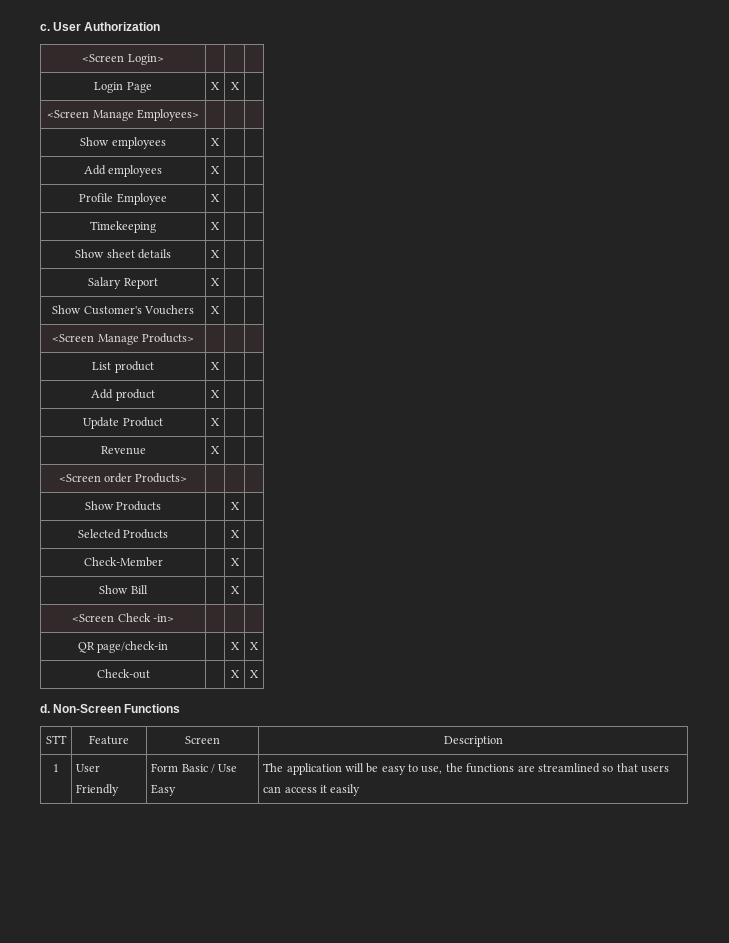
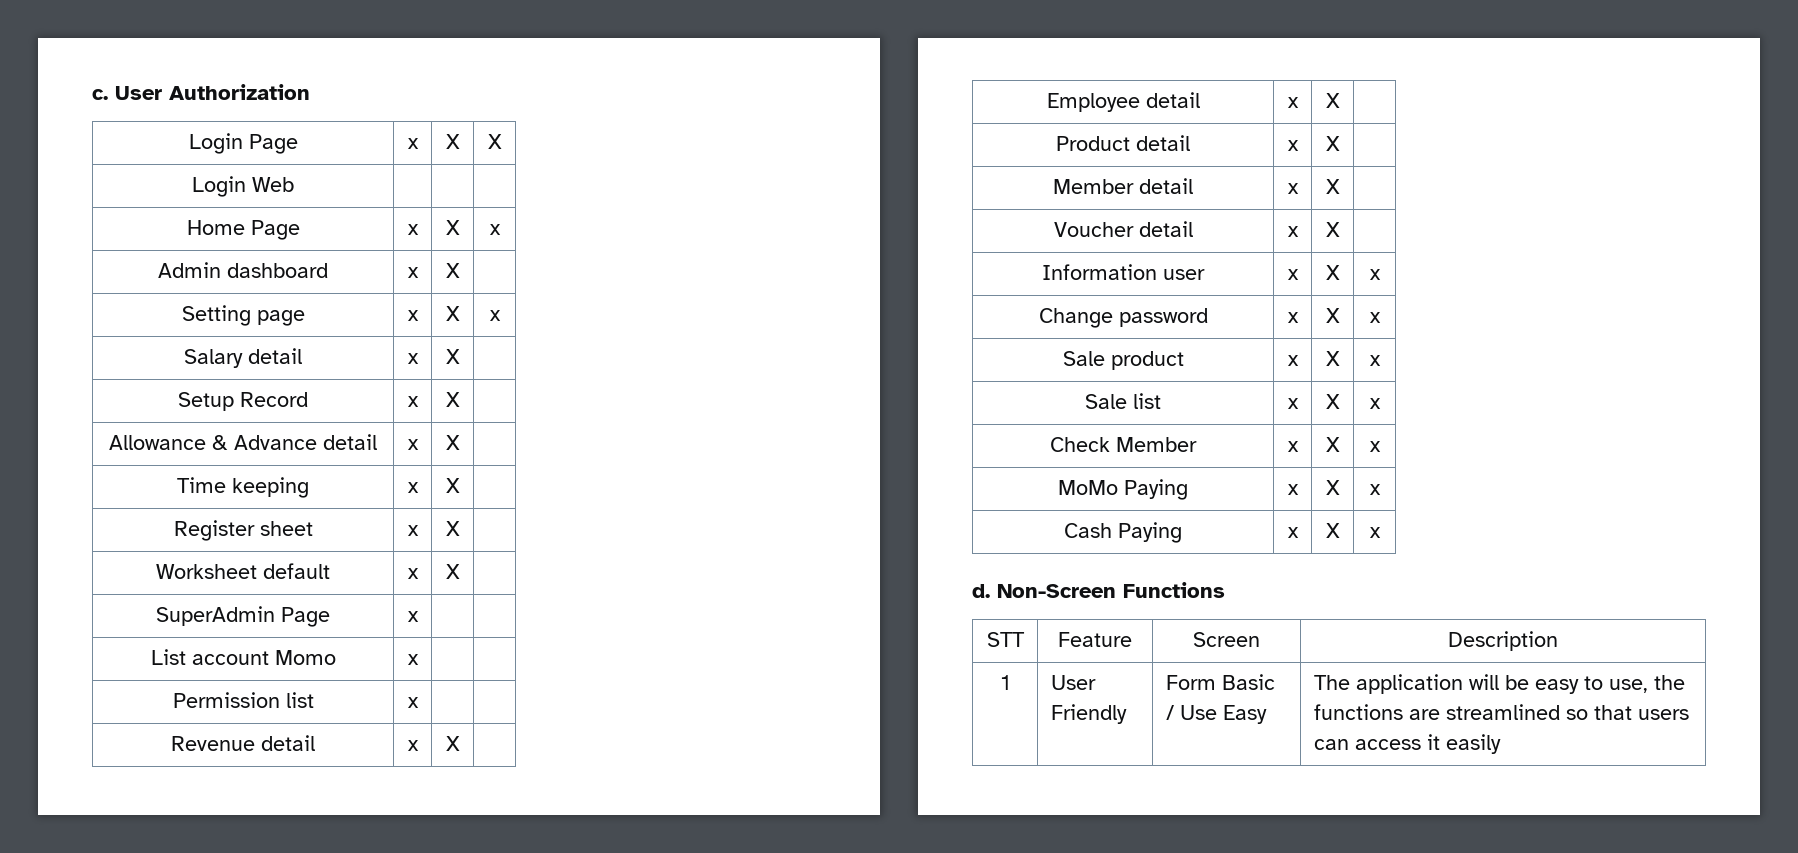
[82,54,164,65] // <Screen Login> | | | -> (310, 92) none
[211,82,220,90] [230,82,240,90] [47,109,199,121] [80,137,166,149] [211,138,220,146] [83,165,163,177] [211,166,220,174] [79,193,167,205] [211,194,220,202] [90,221,156,233] [211,222,220,230] [75,249,171,259] [211,250,220,258] [88,277,158,289] [211,278,220,286] [52,305,194,315] [211,306,220,314] [52,333,194,345] [92,361,154,373] [211,362,220,370] [91,389,155,401] [211,390,220,398] [83,417,163,429] [211,418,220,426] [100,446,146,455] [211,446,220,454] [58,473,188,483] [84,501,162,511] [230,502,240,510] [77,529,169,539] [230,530,240,538] [83,557,163,567] [230,558,240,566] [99,585,148,594] [230,586,240,594] [72,613,174,622] [77,641,169,653] [230,642,240,650] [250,642,259,650] [96,669,150,679] [230,670,240,678] [250,670,259,678] X | X | // <Screen Manage Employees> | | | // Show employees | X | | // Add employees | X | | // Profile Employee | X | | // Timekeeping | X | | // Show sheet details | X | | // Salary Report | X | | // Show Customer's Vouchers | X | | // <Screen Manage Products> | | | // List product | X | | // Add product | X | | // Update Product | X | | // Revenue | X | | // <Screen order Products> | | | // Show Products | | X | // Selected Products | | X | // Check-Member | | X | // Show Bill | | X | // <Screen Check -in> | | | // QR page/check-in | | X | X // Check-out | | X | X -> [407,138,419,149] [445,134,460,149] [487,134,502,149] [192,176,294,197] [186,220,300,240] [407,224,419,235] [445,220,460,235] [489,224,501,235] [158,262,328,278] [407,267,419,278] [445,263,460,278] [181,305,305,326] [407,310,419,321] [445,306,460,321] [489,310,501,321] [184,348,302,368] [407,353,419,364] [445,349,460,364] [178,392,308,411] [407,396,419,407] [445,392,460,407] [109,434,377,450] [407,439,419,450] [445,435,460,450] [177,477,309,498] [407,482,419,493] [445,478,460,493] [173,520,313,541] [407,525,419,536] [445,521,460,536] [156,563,330,579] [407,568,419,579] [445,564,460,579] [156,606,330,627] [407,611,419,622] [150,649,336,665] [407,654,419,665] [172,692,314,708] [407,697,419,708] [171,735,315,751] [407,740,419,751] [445,736,460,751] [1046,92,1200,112] [1287,97,1299,108] [1325,93,1340,108] [1056,135,1190,151] [1287,140,1299,151] [1325,136,1340,151] [1053,178,1193,194] [1287,183,1299,194] [1325,179,1340,194] [1053,221,1193,237] [1287,226,1299,237] [1325,222,1340,237] [1042,264,1205,280] [1287,269,1299,280] [1325,265,1340,280] [1369,269,1381,280] [1038,308,1208,328] [1287,312,1299,323] [1325,308,1340,323] [1369,312,1381,323] [1062,351,1184,370] [1287,355,1299,366] [1325,351,1340,366] [1369,355,1381,366] [1085,393,1161,409] [1287,398,1299,409] [1325,394,1340,409] [1369,398,1381,409] [1050,437,1197,452] [1287,441,1299,452] [1325,437,1340,452] [1369,441,1381,452] [1058,479,1188,500] [1287,484,1299,495] [1325,480,1340,495] [1369,484,1381,495] [1064,522,1182,543] [1287,527,1299,538] [1325,523,1340,538] [1369,527,1381,538] x | X | X // Login Web | | | // Home Page | x | X | x // Admin dashboard | x | X | // Setting page | x | X | x // Salary detail | x | X | // Setup Record | x | X | // Allowance & Advance detail | x | X | // Time keeping | x | X | // Register sheet | x | X | // Worksheet default | x | X | // SuperAdmin Page | x | | // List account Momo | x | | // Permission list | x | | // Revenue detail | x | X | // Employee detail | x | X | // Product detail | x | X | // Member detail | x | X | // Voucher detail | x | X | // Information user | x | X | x // Change password | x | X | x // Sale product | x | X | x // Sale list | x | X | x // Check Member | x | X | x // MoMo Paying | x | X | x // Cash Paying | x | X | x

